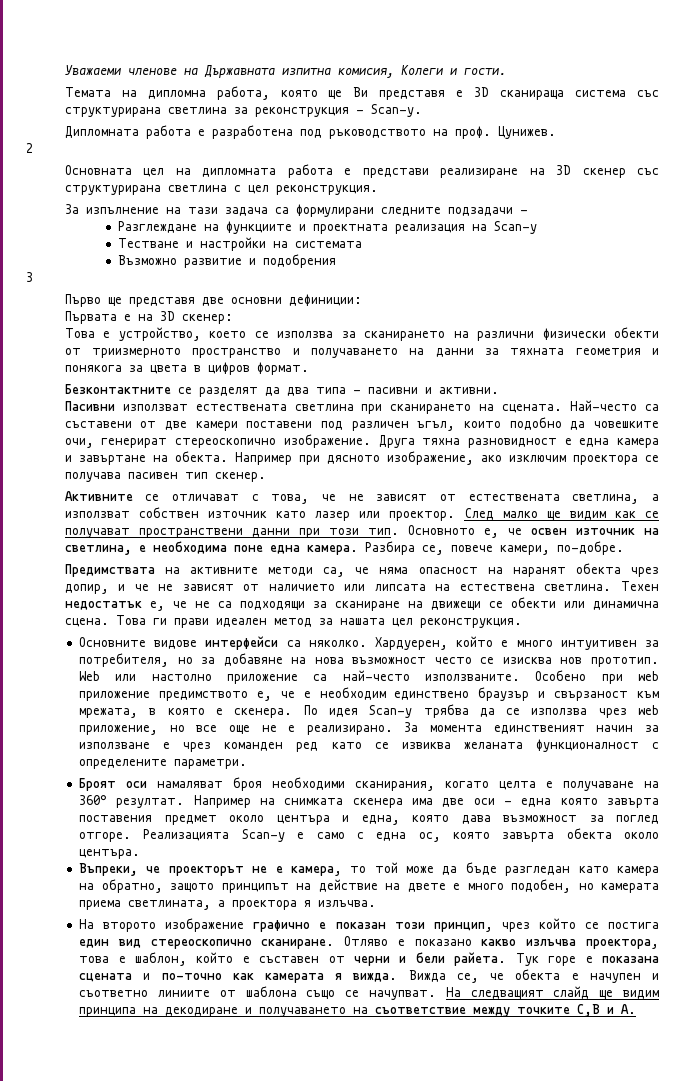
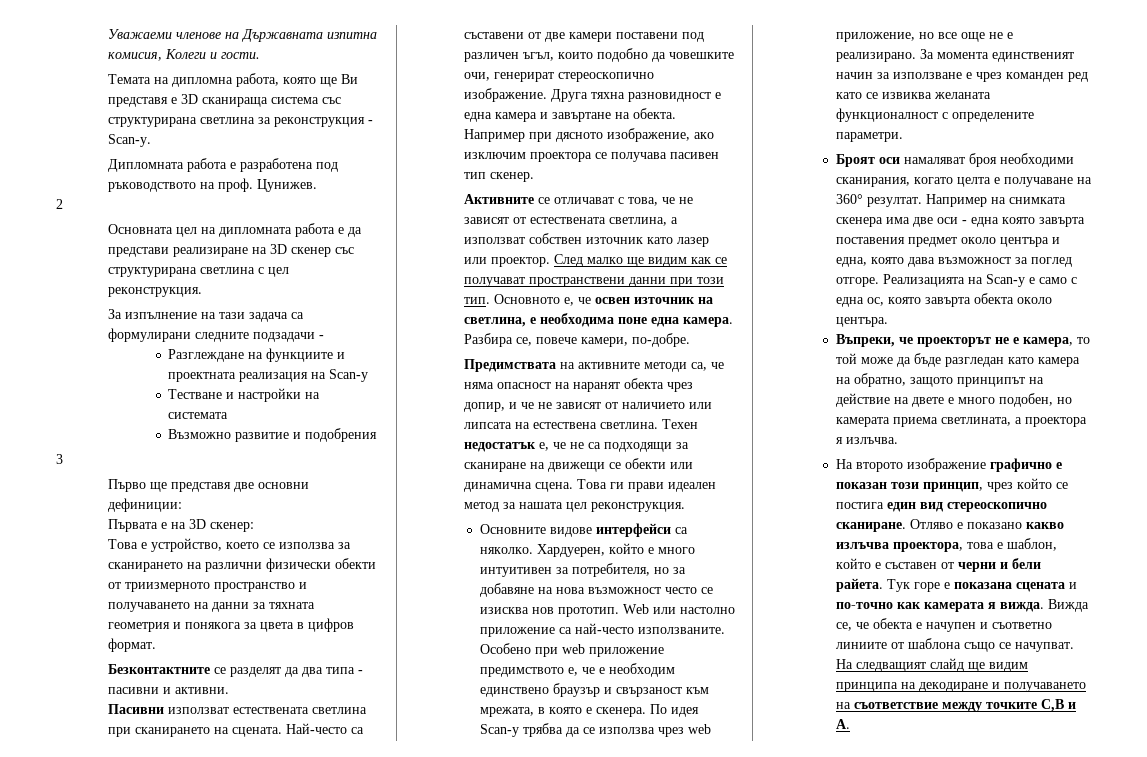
(352, 171) none -> [348,227,363,237] да
(230, 835) none -> [967,277,983,284] на

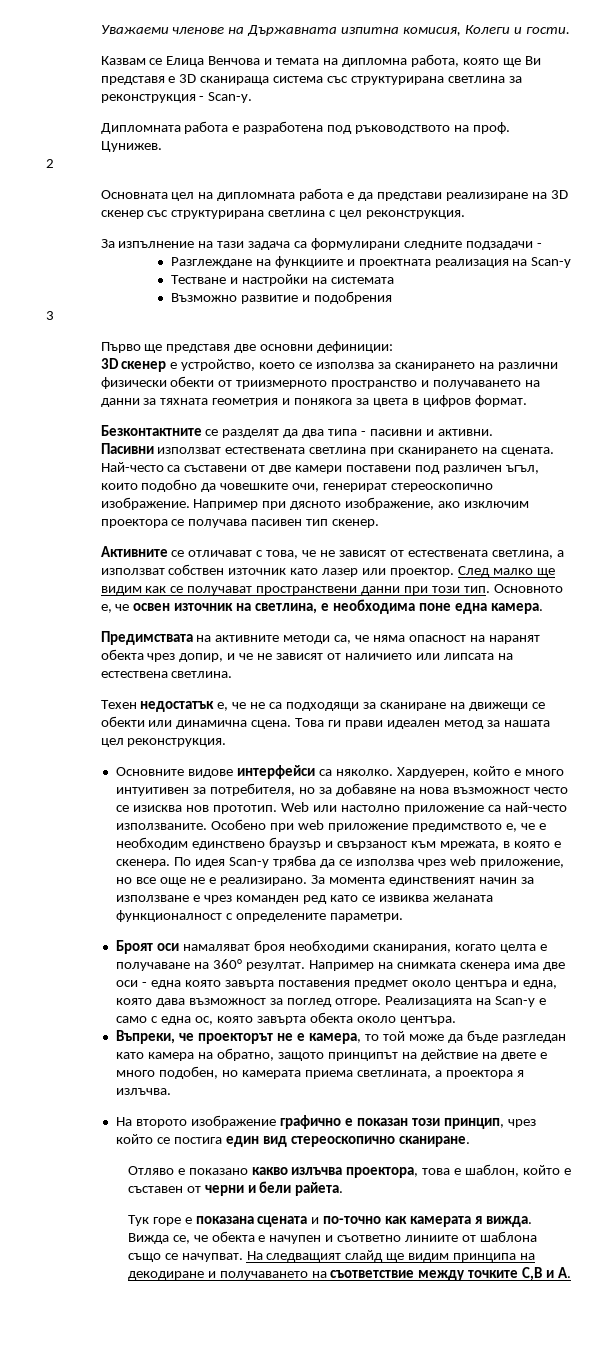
[108,74,152,84] Темата -> [100,56,320,67] Казвам се Елица Венчова и темата
[108,519,255,532] [108,539,139,549] Първата е на 3D скенер: // Това -> [100,358,167,372] 3D скенер
[551,89,722,102] [464,108,677,122] Друга тяхна разновидност е една камера и завъртане на обекта. -> (190, 503) none
[464,333,691,347] Разбира се, повече камери, по-добре. -> (543, 608) none
(659, 425) none -> (233, 674) //
(906, 527) none -> (470, 1141) //
(883, 585) none -> (344, 1189) //

